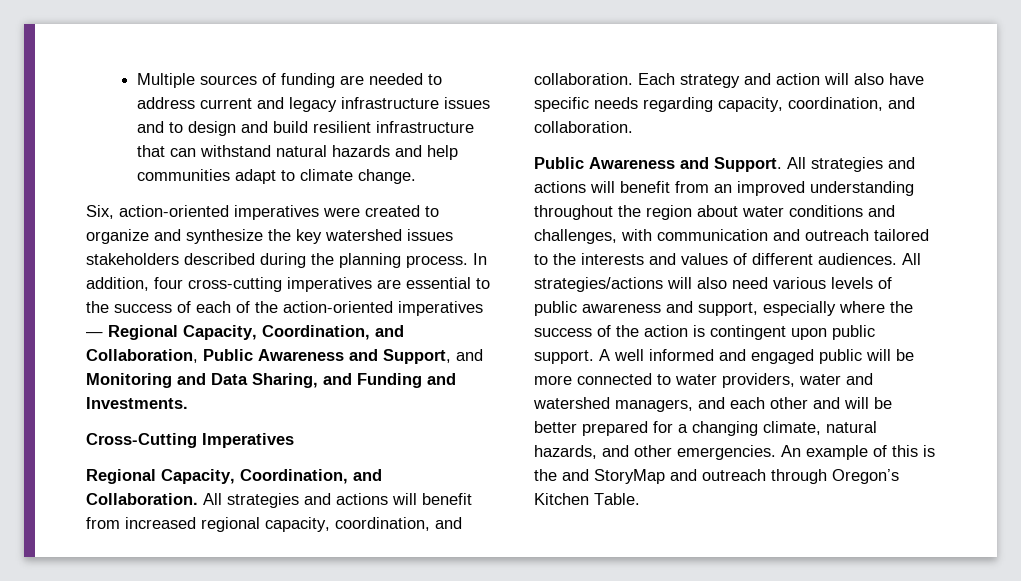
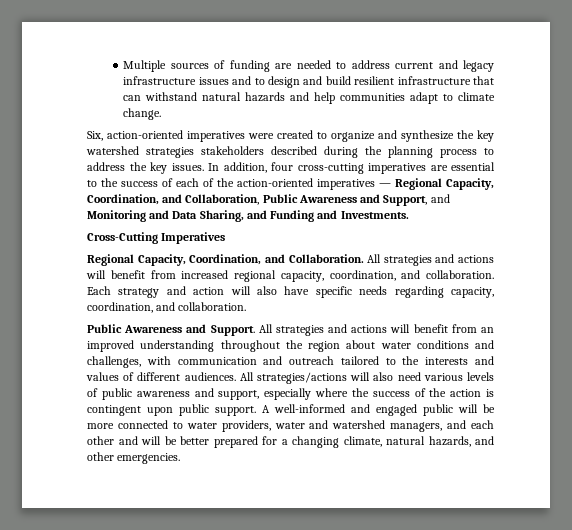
[407,229,453,241] issues -> [146,147,194,158] strategies
[406,255,468,268] process. -> [440,148,494,158] [87,162,204,174] process to address the key issues.
[614,349,714,361] well informed -> [274,404,345,413] well-informed
[781,445,935,460] [534,469,899,484] [534,493,640,505] An example of this is the and StoryMap and outreach through Oregon’s Kitchen Table. -> (181, 458) none

